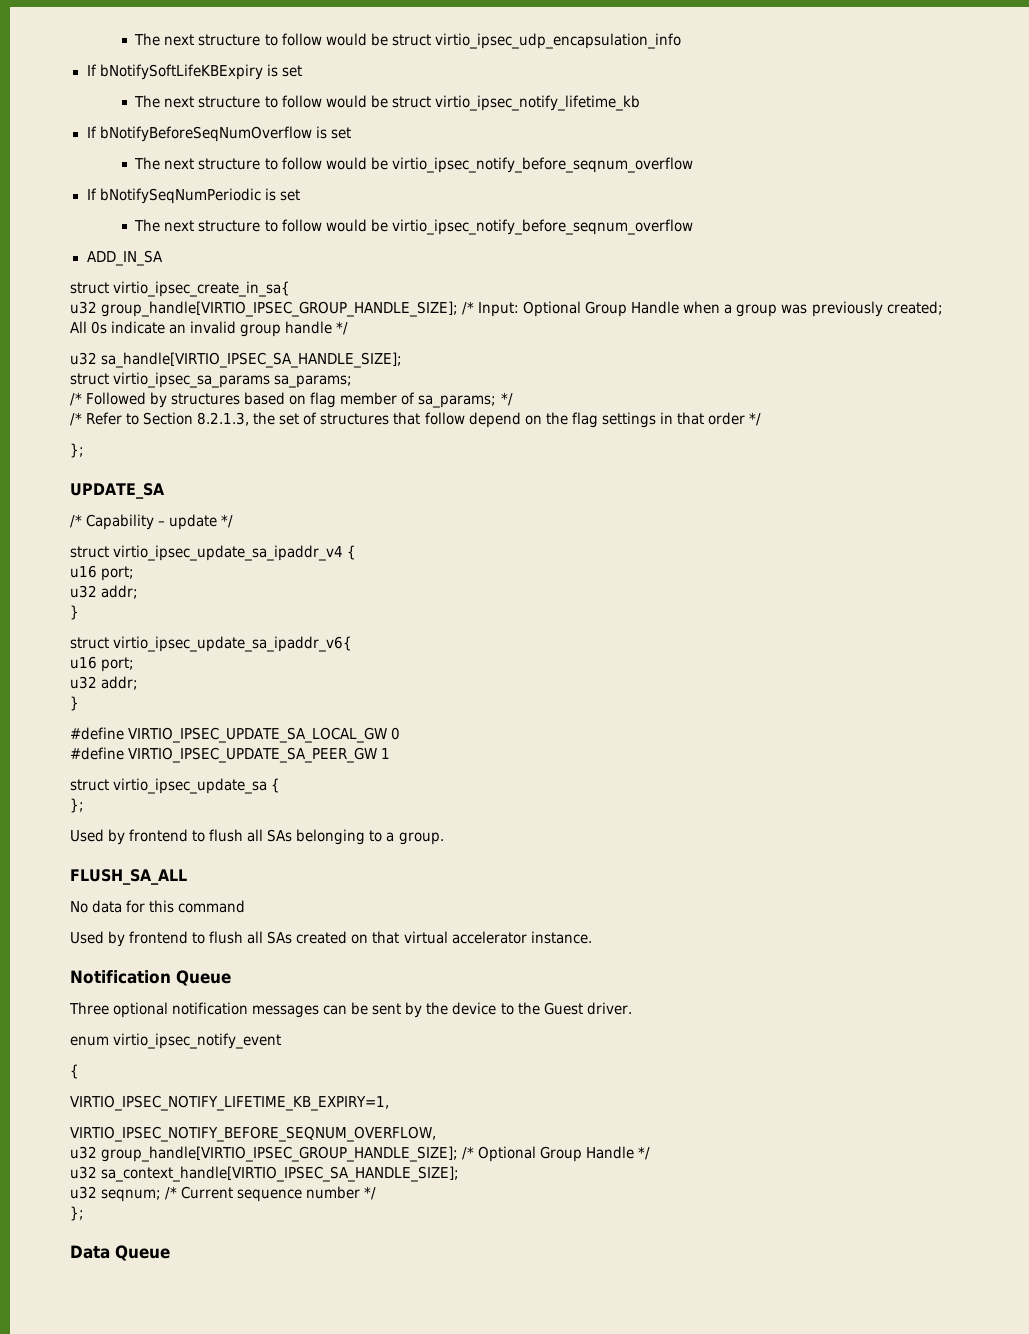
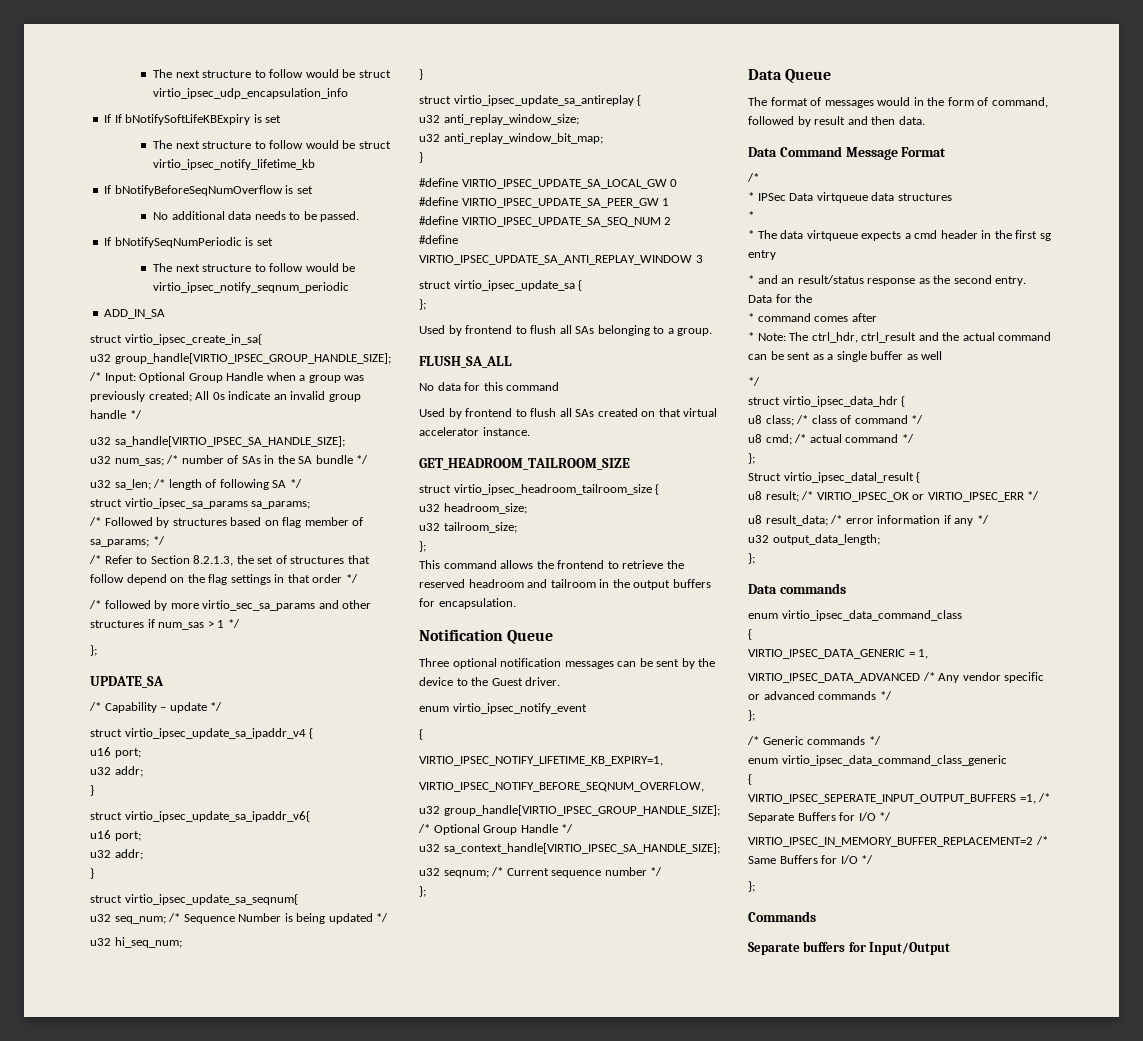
(97, 70) none -> [114,114,122,123] If
[134,157,693,173] The next structure to follow would be virtio_ipsec_notify_before_seqnum_overflow -> [153,211,360,222] No additional data needs to be passed.
[391,219,693,235] virtio_ipsec_notify_before_seqnum_overflow -> [153,282,350,293] virtio_ipsec_notify_seqnum_periodic
(403, 360) none -> [90,455,369,466] [90,479,302,490] // u32 num_sas; /* number of SAs in the SA bundle */ // u32 sa_len; /* length of following SA */
(761, 419) none -> [89,600,372,611] [90,619,240,630] // /* followed by more virtio_sec_sa_params and other structures if num_sas > 1 */
(79, 703) none -> [90,894,298,905] [90,913,389,924] [90,937,182,948] [419,69,423,80] [419,95,642,106] [419,114,579,125] [419,133,603,144] [419,152,423,163] // struct virtio_ipsec_update_sa_seqnum{ // u32 seq_num; /* Sequence Number is being updated */ // u32 hi_seq_num; // } // struct virtio_ipsec_update_sa_antireplay { // u32 anti_replay_window_size; // u32 anti_replay_window_bit_map; // }
(391, 753) none -> [419,216,672,227] [419,235,458,244] [419,255,703,265] // #define VIRTIO_IPSEC_UPDATE_SA_SEQ_NUM 2 // #define VIRTIO_IPSEC_UPDATE_SA_ANTI_REPLAY_WINDOW 3
(592, 937) none -> [419,458,630,470] [419,484,660,495] [419,503,527,514] [419,522,517,533] [419,541,426,552] [419,560,684,569] [419,579,711,590] [419,598,516,609] // GET_HEADROOM_TAILROOM_SIZE // struct virtio_ipsec_headroom_tailroom_size { // u32 headroom_size; // u32 tailroom_size; // }; // This command allows the frontend to retrieve the reserved headroom and tailroom in the output buffers for encapsulation.
(170, 1253) none -> [748,97,1048,108] [748,116,925,127] [748,146,947,160] [747,173,759,182] [748,192,952,203] [748,211,754,220] [748,230,1051,241] [748,250,776,260] [748,275,1027,286] [748,294,813,303] [748,313,877,322] [748,332,1052,343] [748,351,943,362] [748,377,760,386] [748,396,906,407] [748,415,924,426] [748,434,914,445] [748,453,755,464] [748,472,921,483] [748,491,1040,502] [748,515,989,526] [748,534,880,545] [748,553,755,564] [748,583,846,594] [748,610,962,621] [748,629,752,640] [748,649,929,659] [748,672,1045,683] [748,691,892,700] [748,710,755,721] [747,736,881,745] [748,755,1007,766] [748,774,752,785] [748,793,1051,804] [748,812,892,823] [748,836,1048,847] [748,855,874,864] [748,881,755,892] [748,911,816,922] [748,941,951,955] // The format of messages would in the form of command, followed by result and then data. // Data Command Message Format // /* // * IPSec Data virtqueue data structures // * // * The data virtqueue expects a cmd header in the first sg entry // * and an result/status response as the second entry. Data for the // * command comes after // * Note: The ctrl_hdr, ctrl_result and the actual command can be sent as a single buffer as well // */ // struct virtio_ipsec_data_hdr { // u8 class; /* class of command */ // u8 cmd; /* actual command */ // }; // Struct virtio_ipsec_datal_result { // u8 result; /* VIRTIO_IPSEC_OK or VIRTIO_IPSEC_ERR */ // u8 result_data; /* error information if any */ // u32 output_data_length; // }; // Data commands // enum virtio_ipsec_data_command_class // { // VIRTIO_IPSEC_DATA_GENERIC = 1, // VIRTIO_IPSEC_DATA_ADVANCED /* Any vendor specific or advanced commands */ // }; // /* Generic commands */ // enum virtio_ipsec_data_command_class_generic // { // VIRTIO_IPSEC_SEPERATE_INPUT_OUTPUT_BUFFERS =1, /* Separate Buffers for I/O */ // VIRTIO_IPSEC_IN_MEMORY_BUFFER_REPLACEMENT=2 /* Same Buffers for I/O */ // }; // Commands // Separate buffers for Input/Output

